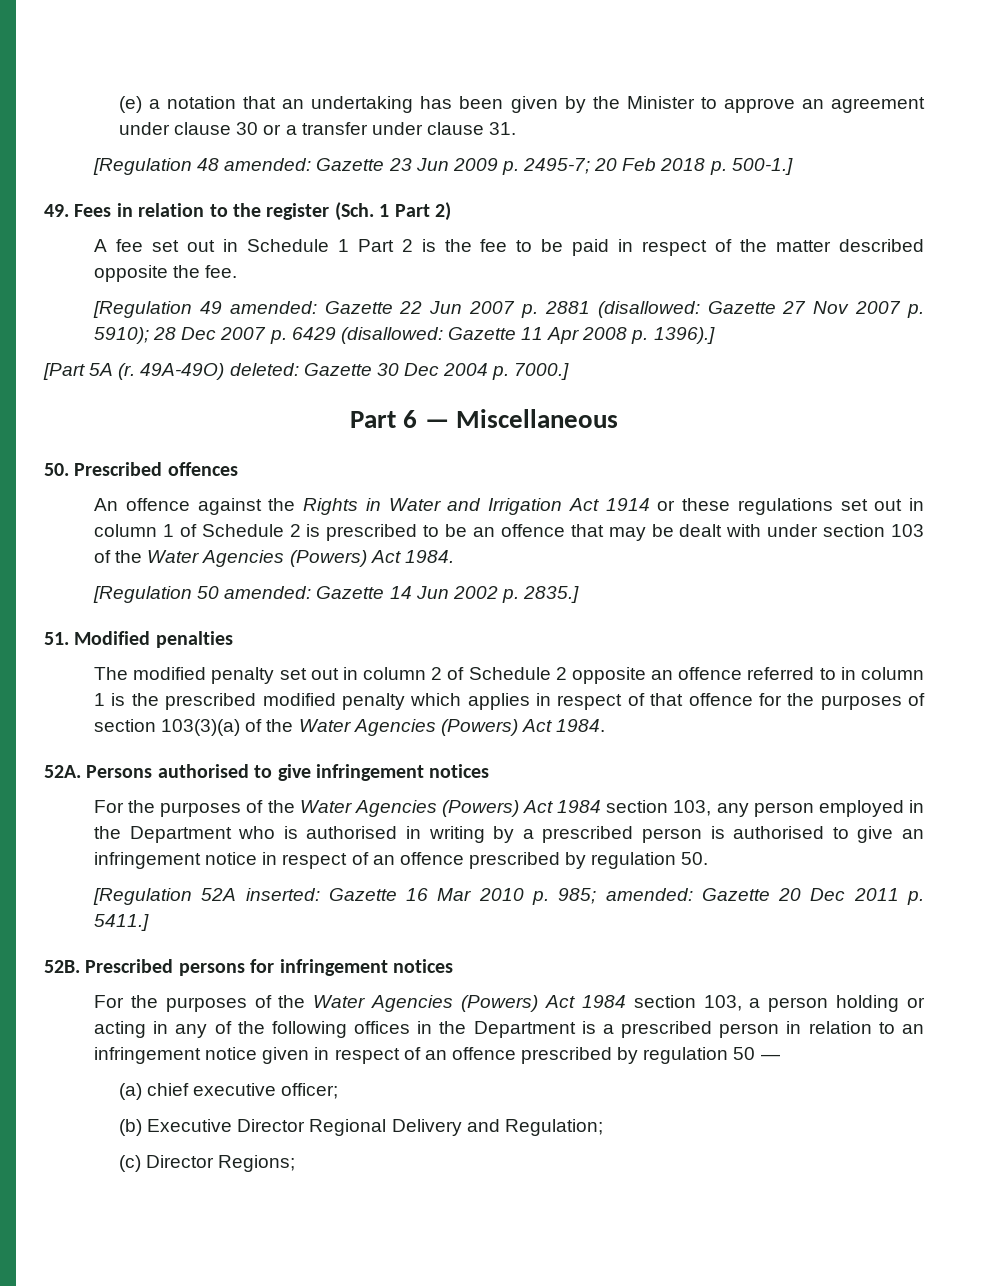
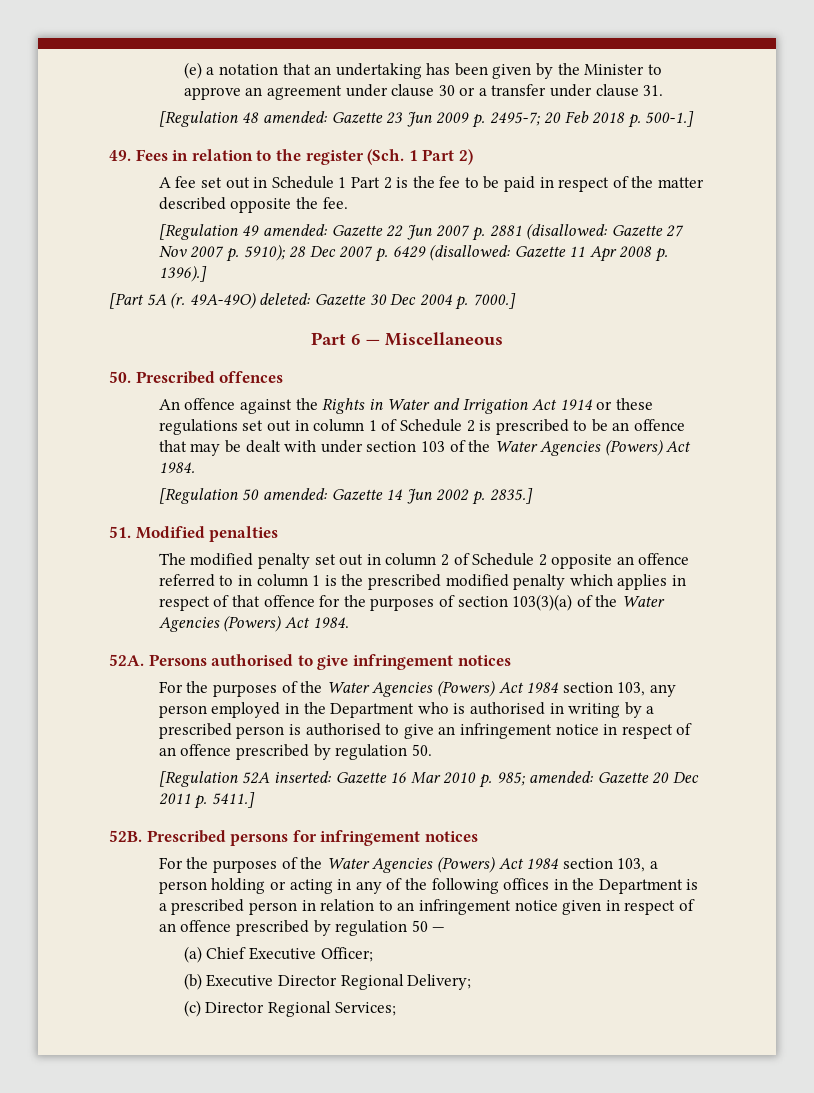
[147,1083,339,1099] chief executive officer; -> [206,947,373,962] Chief Executive Officer;
[391,1119,603,1136] Delivery and Regulation; -> [407,974,472,990] Delivery;
[218,1155,296,1172] Regions; -> [267,1001,396,1017] Regional Services;

